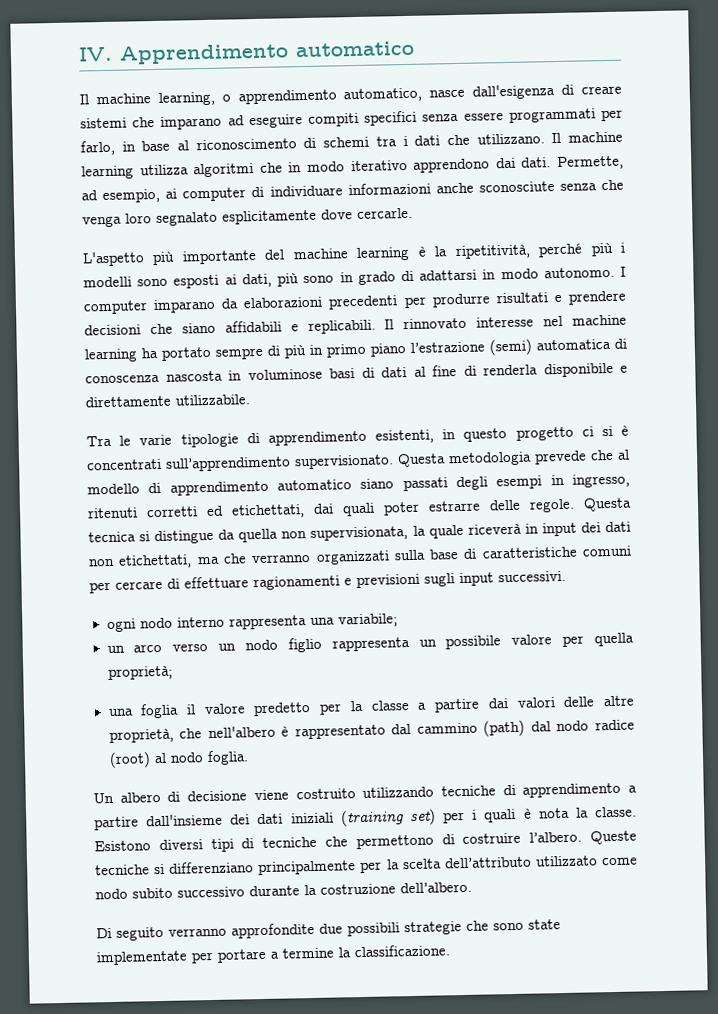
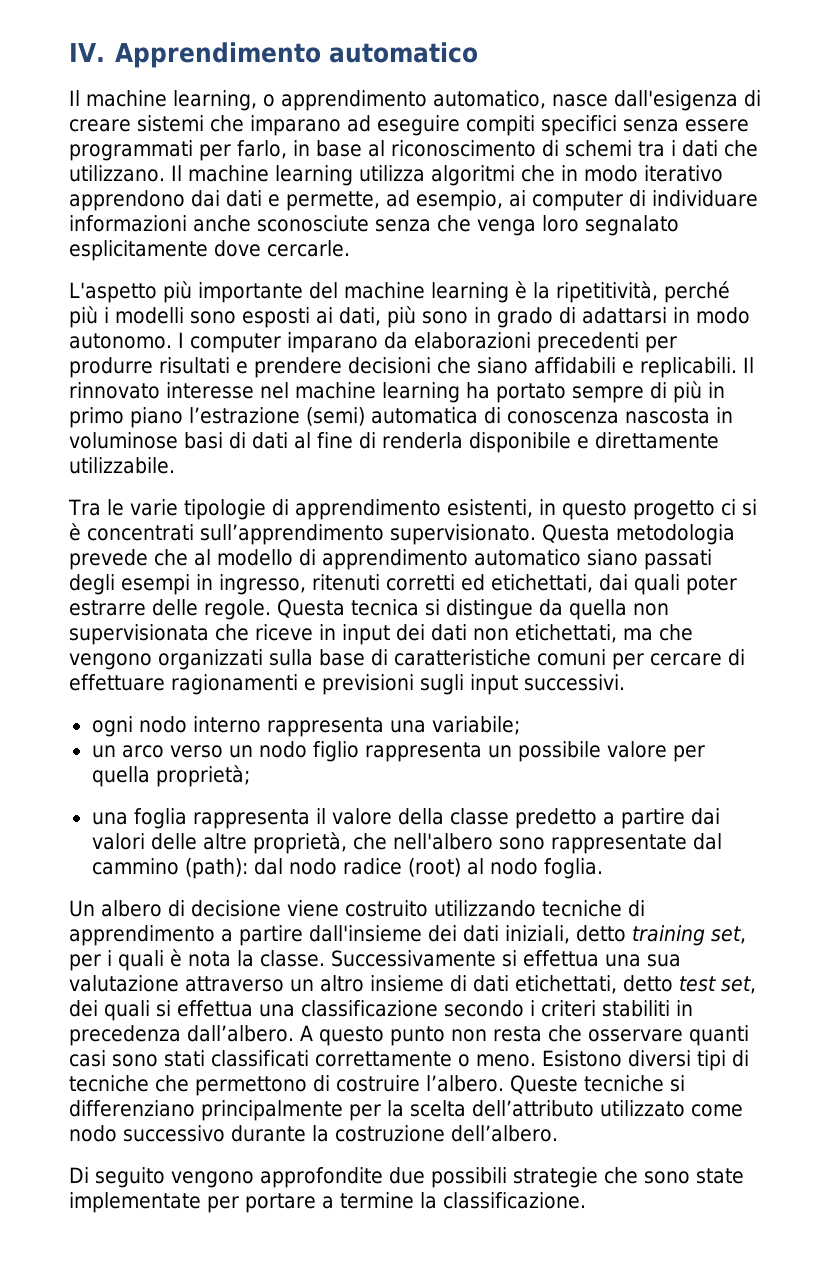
[521,155,625,170] dati. Permette, -> [226,190,380,211] dati e permette,
[310,523,522,541] supervisionata, la quale riceverà -> [69,624,313,645] supervisionata che riceve
[251,553,312,564] verranno -> [69,653,152,670] vengono
(180, 711) none -> [192,809,310,829] rappresenta
[253,700,410,717] predetto per la classe -> [397,808,597,829] della classe predetto
[281,724,386,740] è rappresentato -> [498,834,687,854] sono rappresentate
[483,719,526,737] (path) -> [184,858,248,879] (path):
[290,808,436,827] iniziali (training set) -> [505,925,746,946] iniziali, detto training set,
(637, 812) none -> [331,950,681,967] [69,975,756,994] [69,1000,693,1021] [69,1025,749,1046] [69,1050,536,1067] Successivamente si effettua una sua valutazione attraverso un altro insieme di dati etichettati, detto test set, dei quali si effettua una classificazione secondo i criteri stabiliti in precedenza dall’albero. A questo punto non resta che osservare quanti casi sono stati classificati correttamente o meno.
[132,887,173,899] subito -> (117, 1133) none
[168,927,227,937] verranno -> [171,1171,254,1188] vengono

